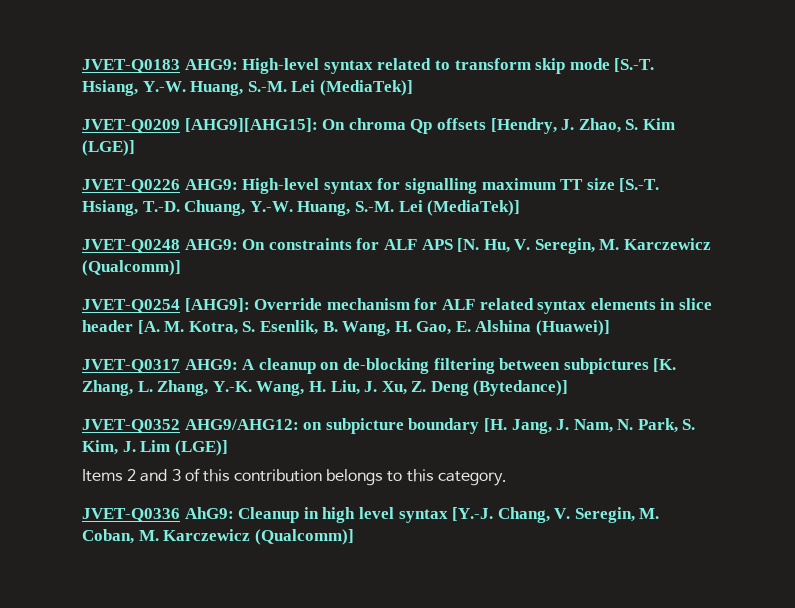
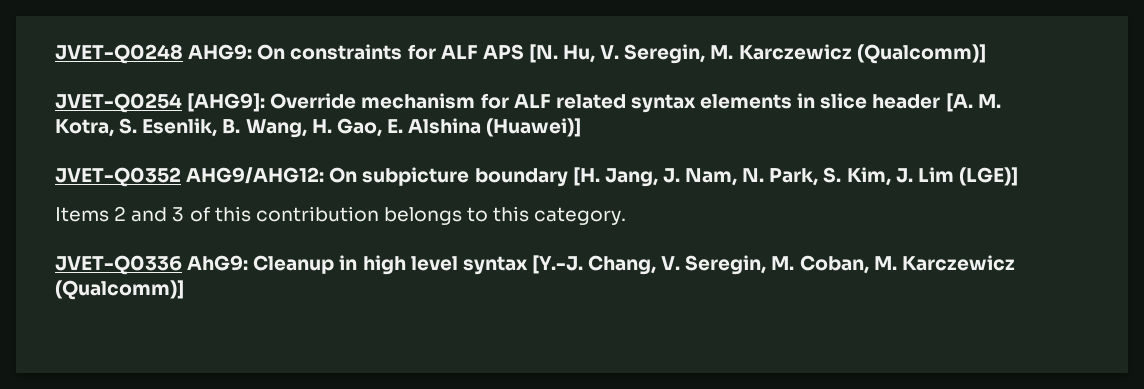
[82,58,655,74] [82,80,413,96] [82,118,675,134] [82,140,135,156] [82,178,660,194] [82,200,521,216] JVET-Q0183 AHG9: High-level syntax related to transform skip mode [S.-T. Hsiang, Y.-W. Huang, S.-M. Lei (MediaTek)] // JVET-Q0209 [AHG9][AHG15]: On chroma Qp offsets [Hendry, J. Zhao, S. Kim (LGE)] // JVET-Q0226 AHG9: High-level syntax for signalling maximum TT size [S.-T. Hsiang, T.-D. Chuang, Y.-W. Huang, S.-M. Lei (MediaTek)] // -> (55, 54) none
[82,358,677,374] [82,380,569,396] // JVET-Q0317 AHG9: A cleanup on de-blocking filtering between subpictures [K. Zhang, L. Zhang, Y.-K. Wang, H. Liu, J. Xu, Z. Deng (Bytedance)] -> (582, 127) none
[303,422,323,430] on -> [329,167,358,183] On

